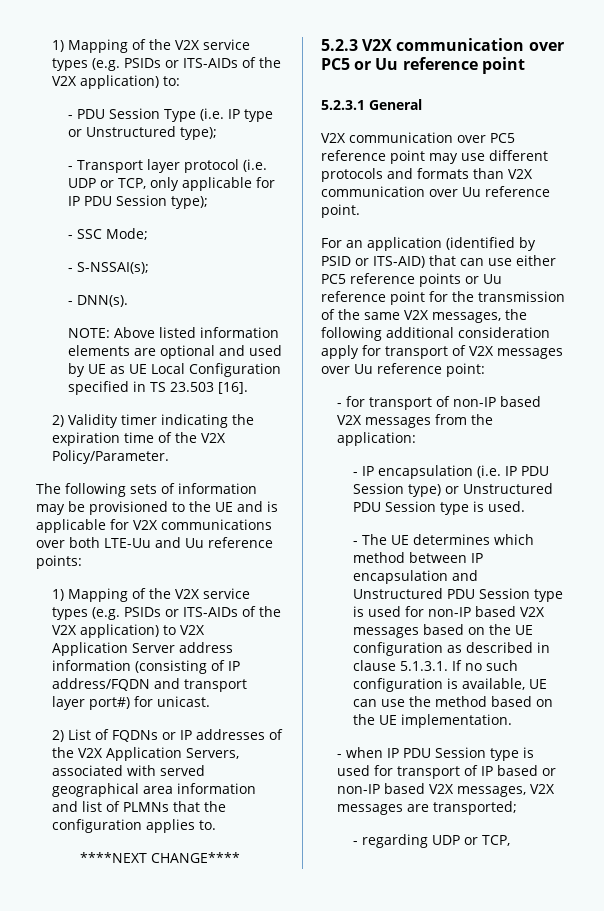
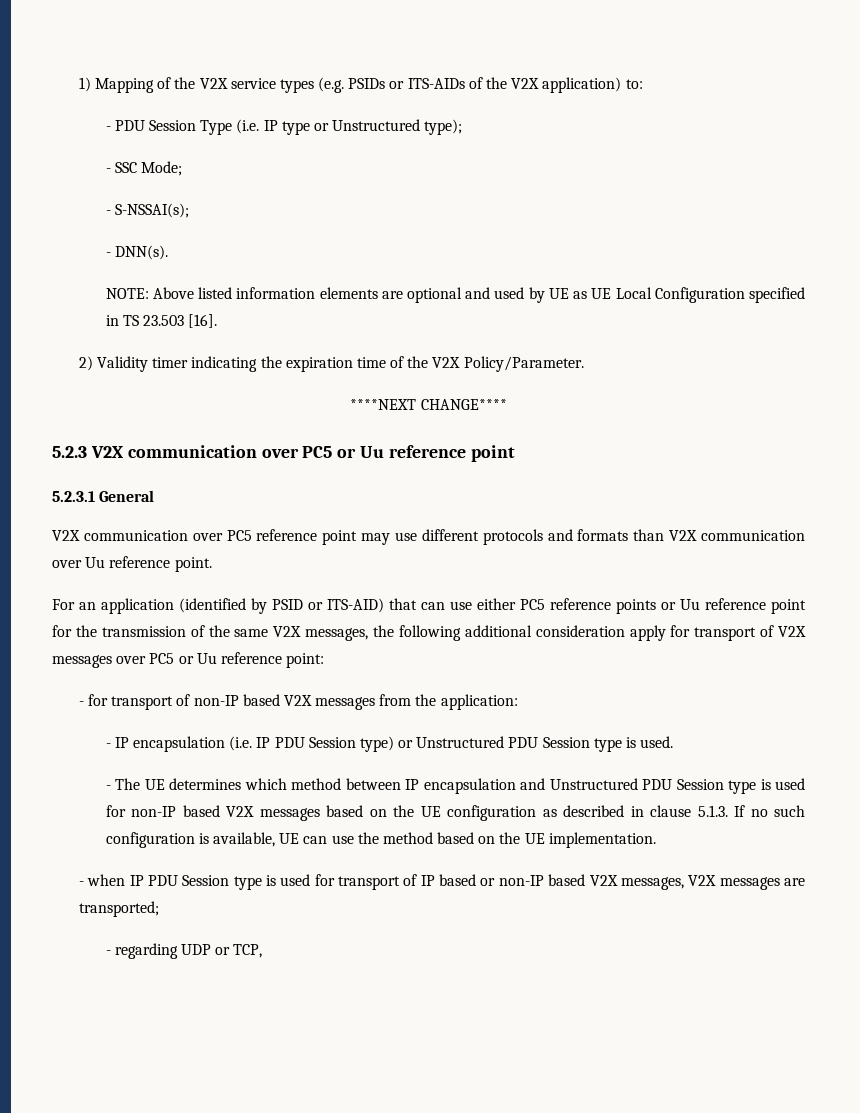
[68,159,268,173] [68,177,276,191] [68,195,209,209] // - Transport layer protocol (i.e. UDP or TCP, only applicable for IP PDU Session type); -> (463, 127) none
[36,483,257,497] [36,501,278,515] [36,519,272,533] [36,537,273,548] [36,555,82,569] [52,588,251,602] [52,606,282,620] [52,624,206,638] [52,642,234,656] [52,660,241,674] [52,678,248,692] [52,696,211,710] [52,729,284,742] [52,747,240,761] [52,765,206,776] [52,783,257,797] [52,801,227,812] [52,819,217,833] // The following sets of information may be provisioned to the UE and is applicable for V2X communications over both LTE-Uu and Uu reference points: // 1) Mapping of the V2X service types (e.g. PSIDs or ITS-AIDs of the V2X application) to V2X Application Server address information (consisting of IP address/FQDN and transport layer port#) for unicast. // 2) List of FQDNs or IP addresses of the V2X Application Servers, associated with served geographical area information and list of PLMNs that the configuration applies to. -> (584, 364) none
(350, 370) none -> [149,653,194,664] PC5 or
[400,661,449,671] 5.1.3.1. -> [697,805,728,817] 5.1.3.

